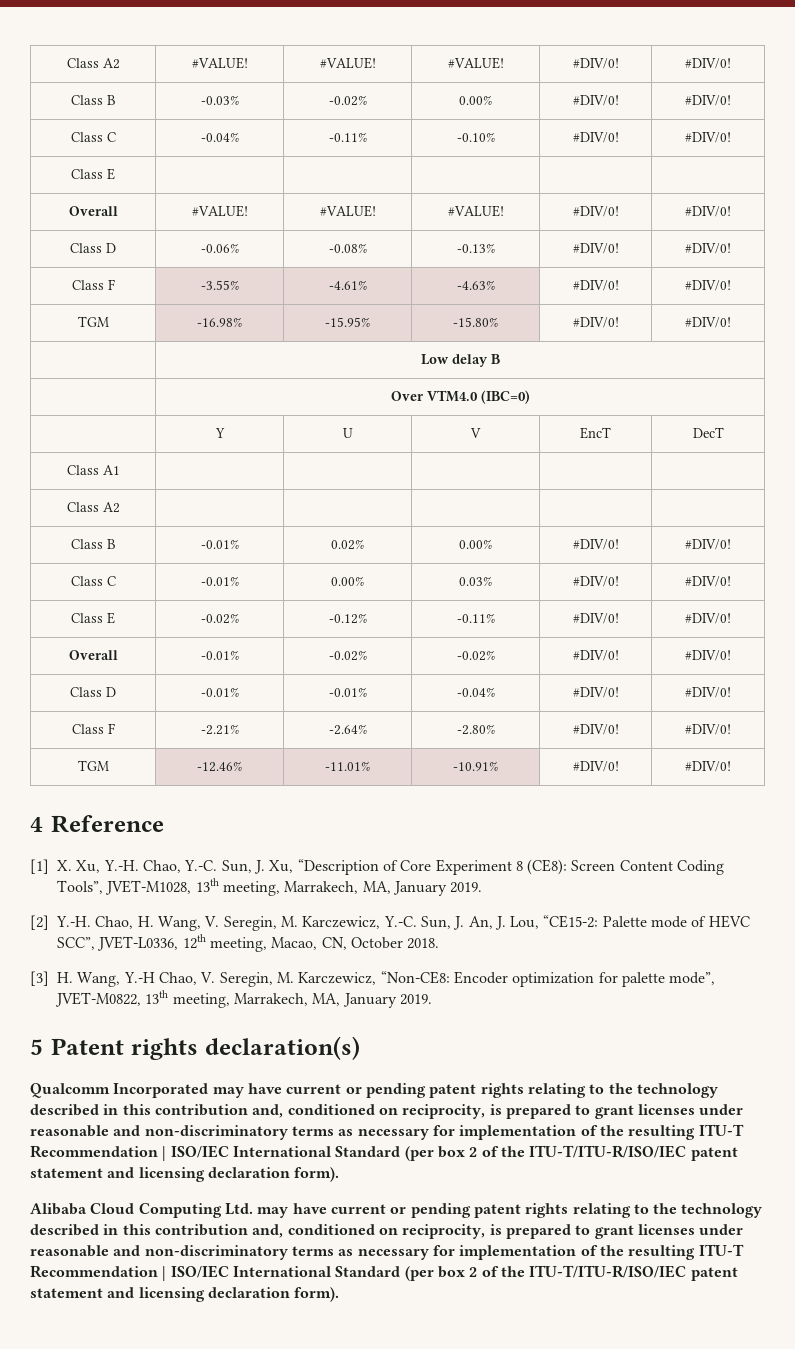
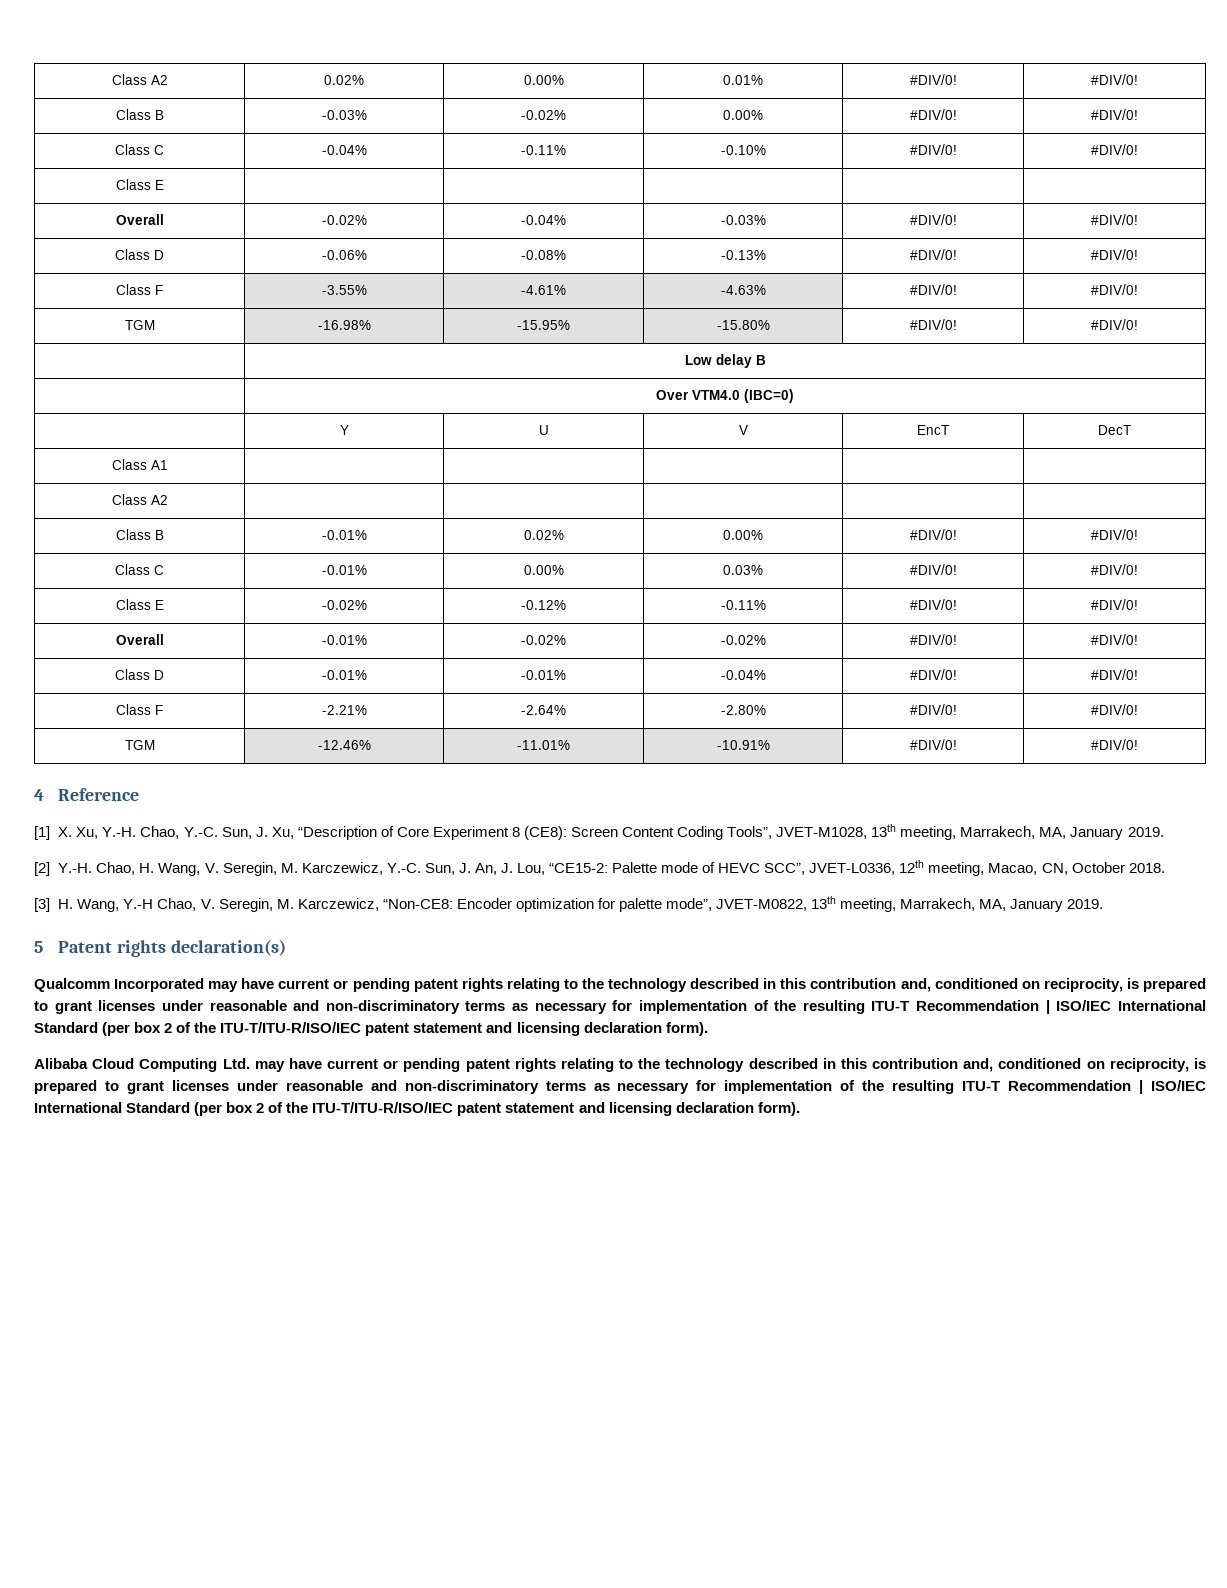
[66,58,120,69] [191,57,248,69] [319,57,376,69] [447,57,504,69] Class A2 | #VALUE! | #VALUE! | #VALUE! -> [111,74,168,85] [324,75,364,85] [523,75,564,85] [723,75,763,85] Class A2 | 0.02% | 0.00% | 0.01%
[191,205,248,217] [319,205,376,217] [447,205,504,217] #VALUE! | #VALUE! | #VALUE! -> [321,215,367,225] [521,215,566,225] [720,215,766,225] -0.02% | -0.04% | -0.03%

